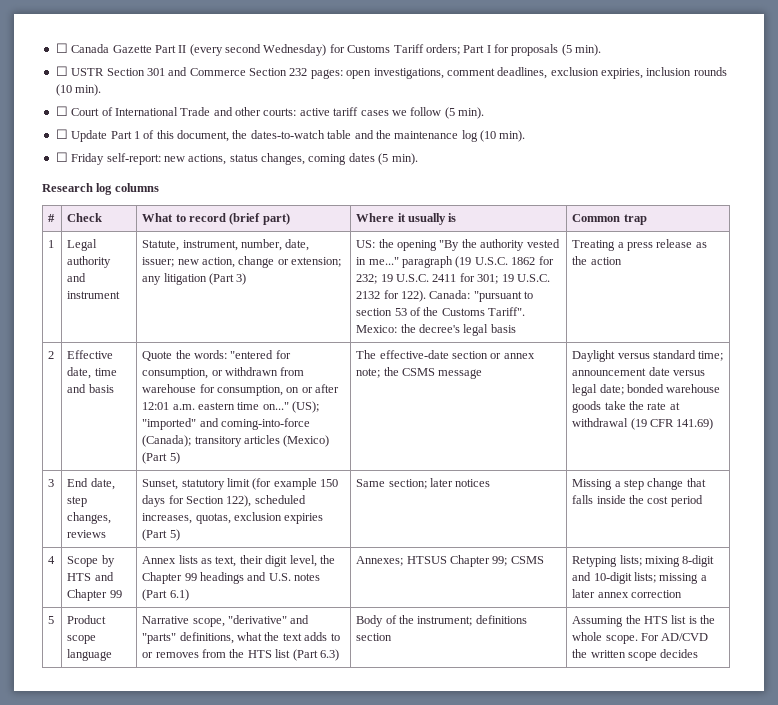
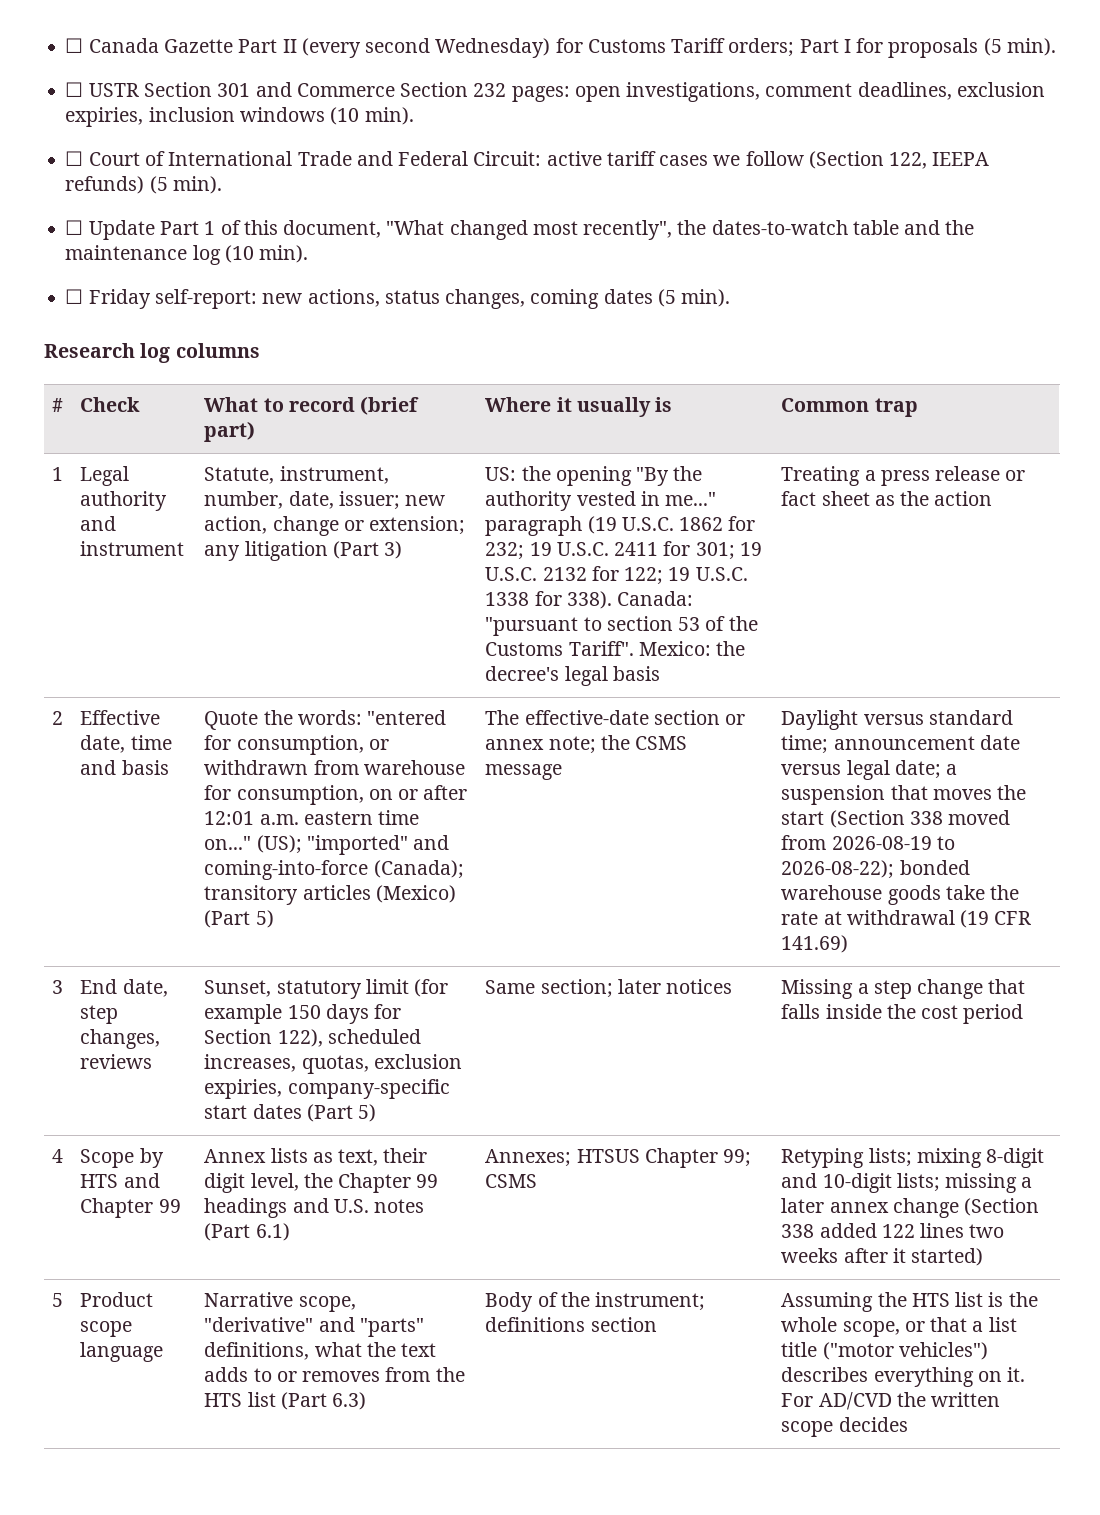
[693,67,727,76] rounds -> [239,107,325,122] windows
[235,107,297,116] other courts: -> [398,151,542,166] Federal Circuit:
(442, 111) none -> [808,151,990,169] [65,176,145,194] (Section 122, IEEPA refunds)
(229, 136) none -> [386,220,673,240] "What changed most recently",
[401,290,427,302] 122). -> [624,567,748,585] [485,591,612,609] 122; 19 U.S.C. 1338 for 338).
(693, 243) none -> [1005,470,1026,481] [781,491,870,506] or fact sheet
(624, 389) none -> [946,764,958,775] [781,785,1027,805] [781,810,1011,828] [781,835,955,850] [781,860,895,879] a suspension that moves the start (Section 338 moved from 2026-08-19 to 2026-08-22);
[284,513,324,524] expiries -> [204,1079,450,1099] [204,1104,302,1119] expiries, company-specific start dates
[631,590,683,598] correction -> [892,1198,1040,1218] [781,1223,1005,1238] [781,1248,984,1266] change (Section 338 added 122 lines two weeks after it started)
[605,635,638,644] scope. -> [842,1317,1017,1337] [781,1342,988,1360] [781,1367,1026,1387] scope, or that a list title ("motor vehicles") describes everything on it.

